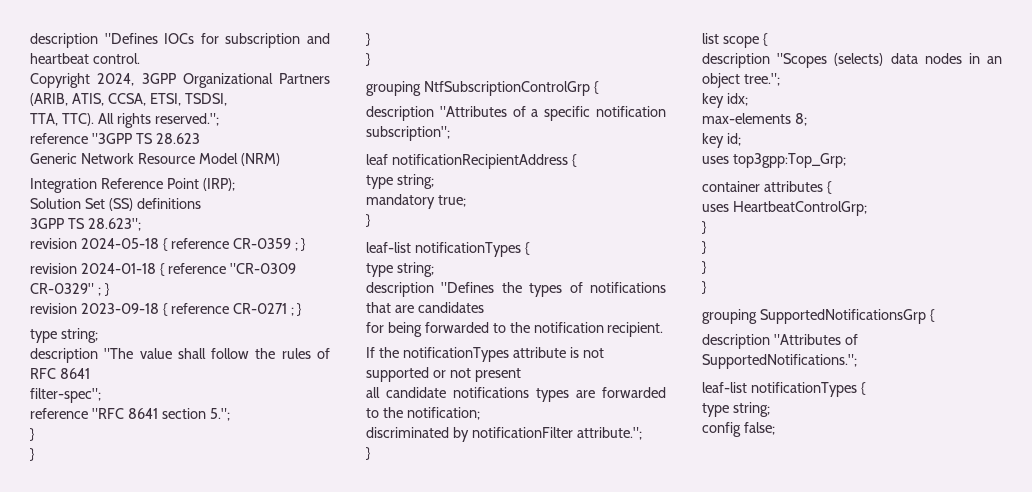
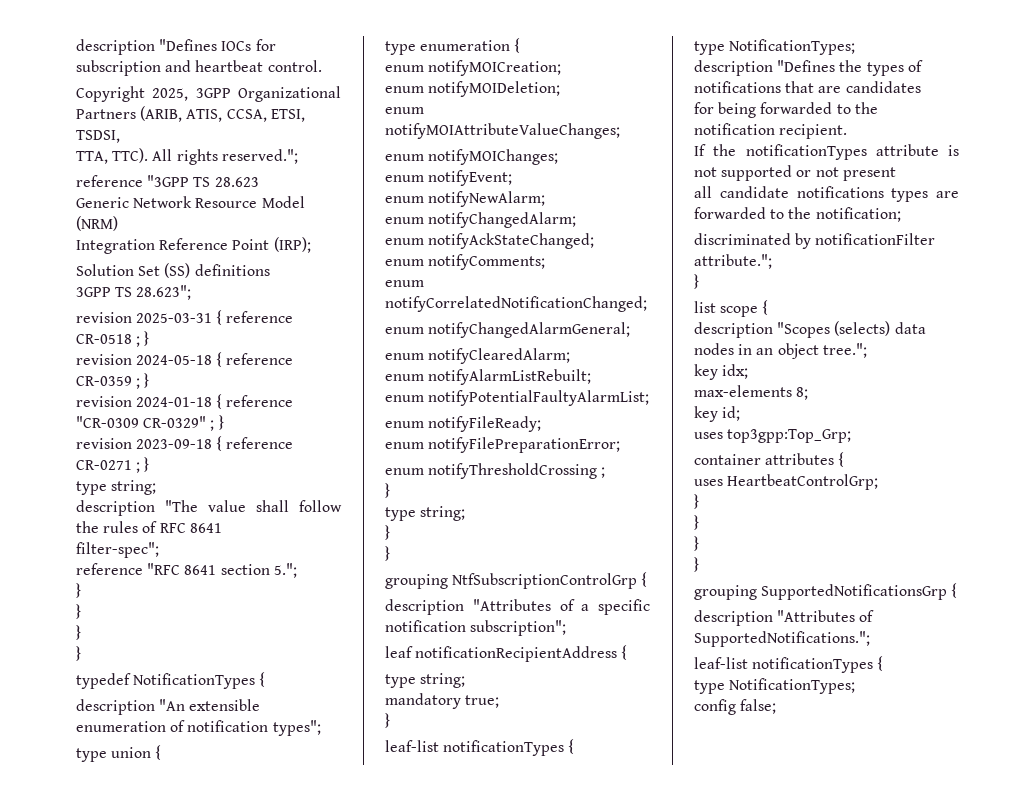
[97,73,135,86] 2024, -> [152,88,189,101] 2025,
(141, 224) none -> [76,310,293,325] [76,331,150,347] // revision 2025-03-31 { reference CR-0518 ; }
(371, 59) none -> [76,672,266,689] [76,699,261,715] [76,720,321,736] [76,745,162,762] [385,38,521,55] [385,60,562,76] [385,81,561,97] [385,107,424,114] [385,123,620,139] [385,149,559,165] [385,170,513,186] [385,191,546,207] [385,212,577,228] [385,233,595,249] [385,254,546,270] [385,280,424,287] [385,296,647,312] [385,322,631,338] [385,348,571,364] [385,369,592,385] [385,390,650,406] [385,416,542,432] [385,437,621,453] [385,463,606,479] [385,483,390,498] [385,506,466,521] [385,525,390,540] [385,546,390,561] // typedef NotificationTypes { // description "An extensible enumeration of notification types"; // type union { // type enumeration { // enum notifyMOICreation; // enum notifyMOIDeletion; // enum notifyMOIAttributeValueChanges; // enum notifyMOIChanges; // enum notifyEvent; // enum notifyNewAlarm; // enum notifyChangedAlarm; // enum notifyAckStateChanged; // enum notifyComments; // enum notifyCorrelatedNotificationChanged; // enum notifyChangedAlarmGeneral; // enum notifyClearedAlarm; // enum notifyAlarmListRebuilt; // enum notifyPotentialFaultyAlarmList; // enum notifyFileReady; // enum notifyFilePreparationError; // enum notifyThresholdCrossing ; // } // type string; // } // }
[396,262,434,277] string; -> [729,39,856,55] NotificationTypes;
[732,402,770,417] string; -> [729,678,856,694] NotificationTypes;

